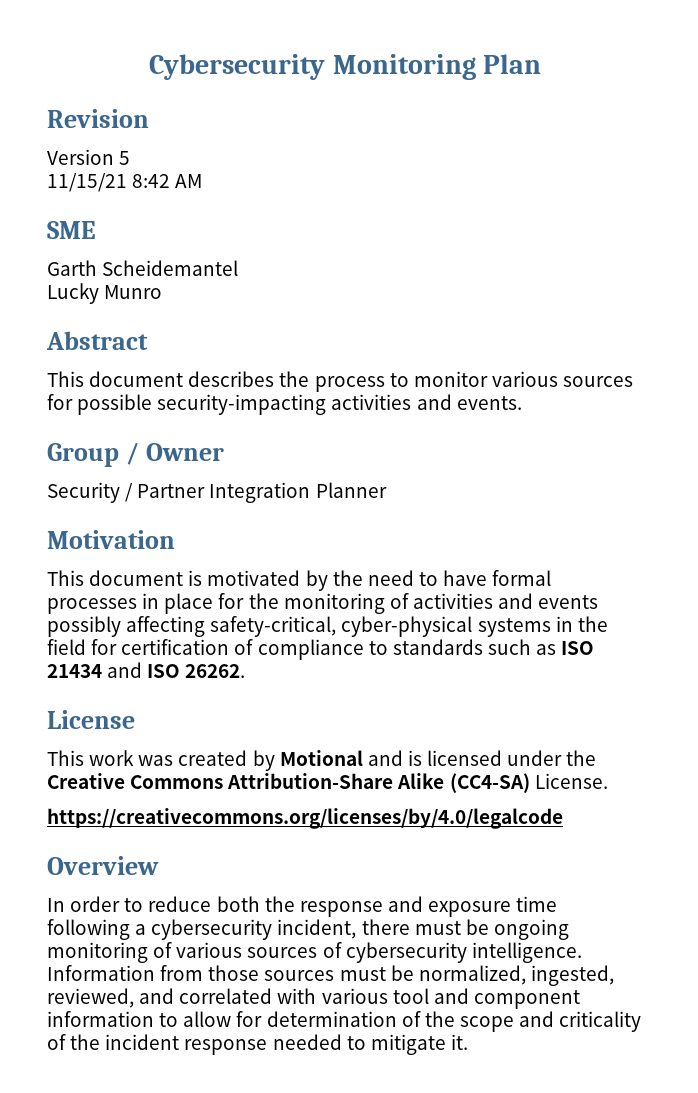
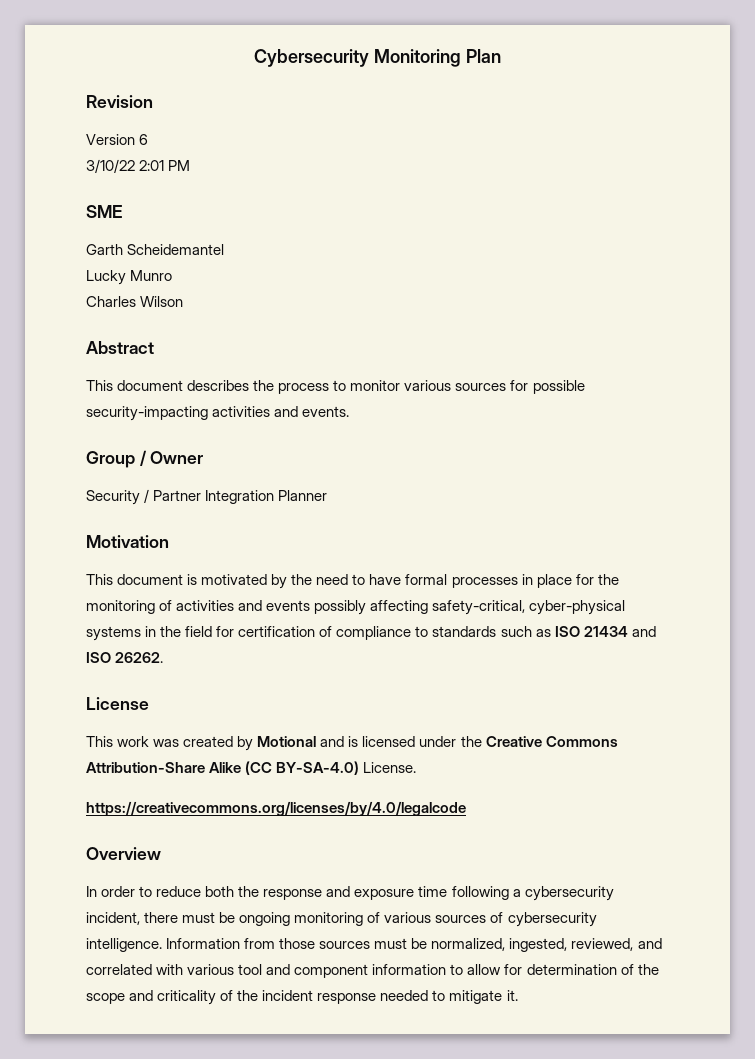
[119,151,131,165] [47,173,203,192] 5 // 11/15/21 8:42 AM -> [139,134,149,145] [86,159,191,173] 6 // 3/10/22 2:01 PM
(163, 292) none -> [86,296,184,307] // Charles Wilson
[449,773,530,793] (CC4-SA) -> [245,761,360,775] (CC BY-SA-4.0)

